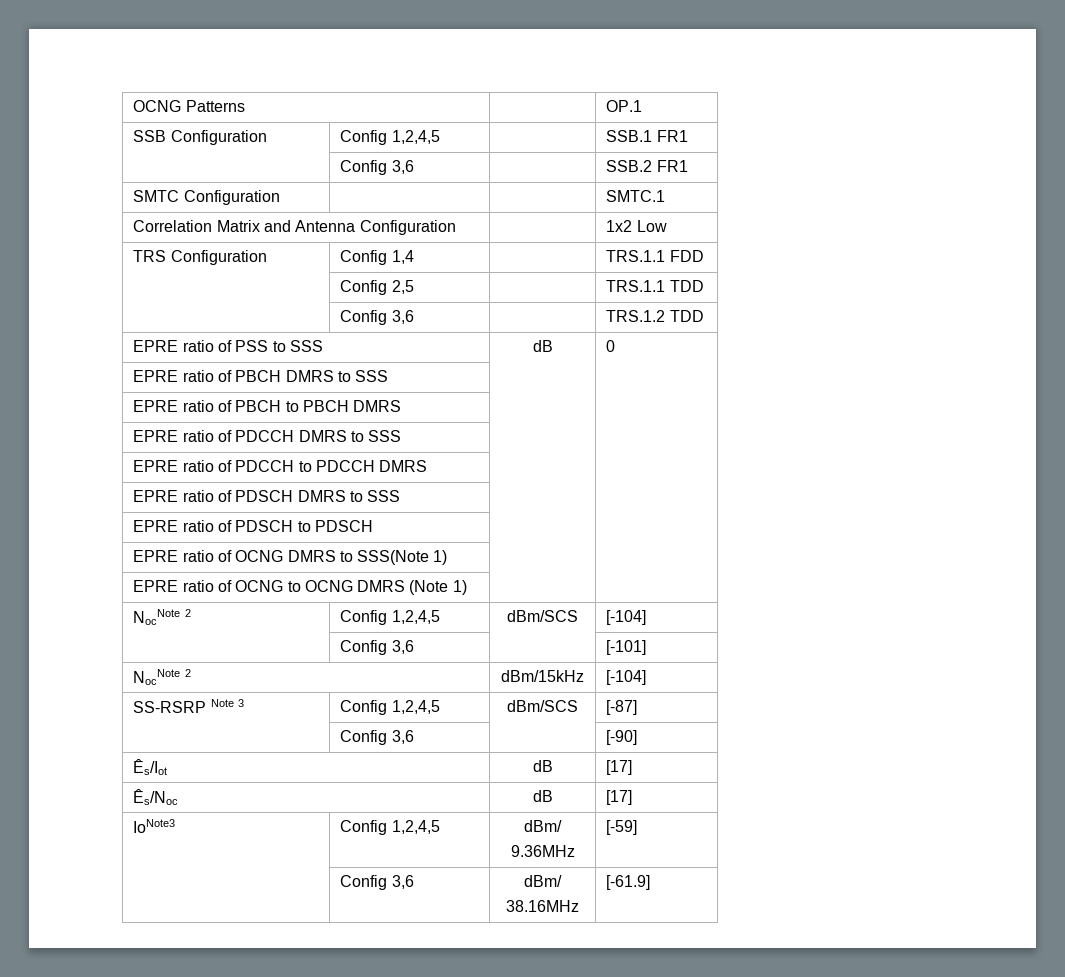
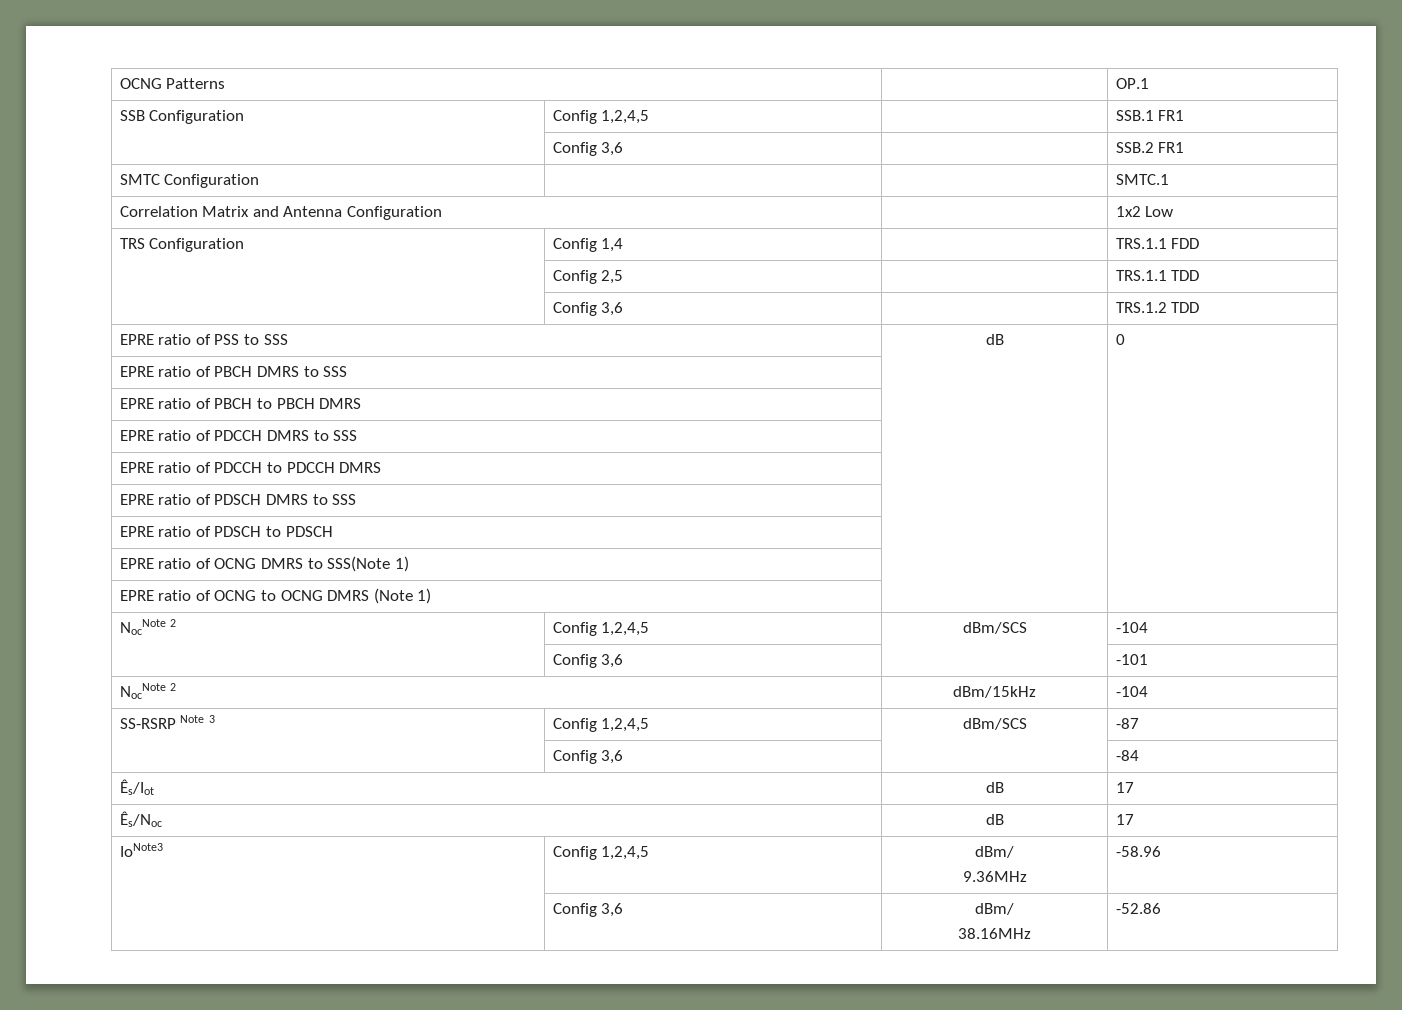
[606,610,647,625] [340,640,414,655] [606,640,647,655] [-104] // | Config 3,6 | | [-101] -> [1115,622,1148,633] [552,654,624,668] [1115,654,1148,665] -104 // | Config 3,6 | | -101
[606,670,647,685] [-104] -> [1115,686,1148,697] -104
[606,700,638,715] [340,730,414,745] [606,730,638,745] [-87] // | Config 3,6 | | [-90] -> [1115,718,1139,729] [552,750,624,764] [1115,750,1139,761] -87 // | Config 3,6 | | -84
[606,760,633,775] [17] -> [1115,782,1134,793] 17
[606,790,633,805] [17] -> [1115,814,1134,825] 17
[606,820,638,835] [-59] -> [1115,846,1161,857] -58.96
[606,875,651,890] [-61.9] -> [1115,903,1161,914] -52.86

